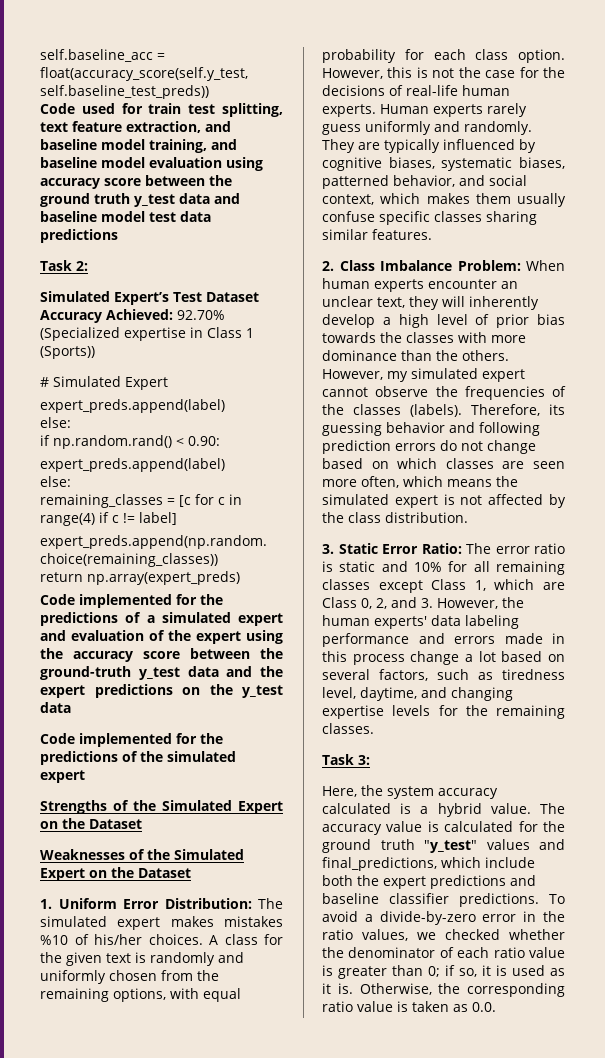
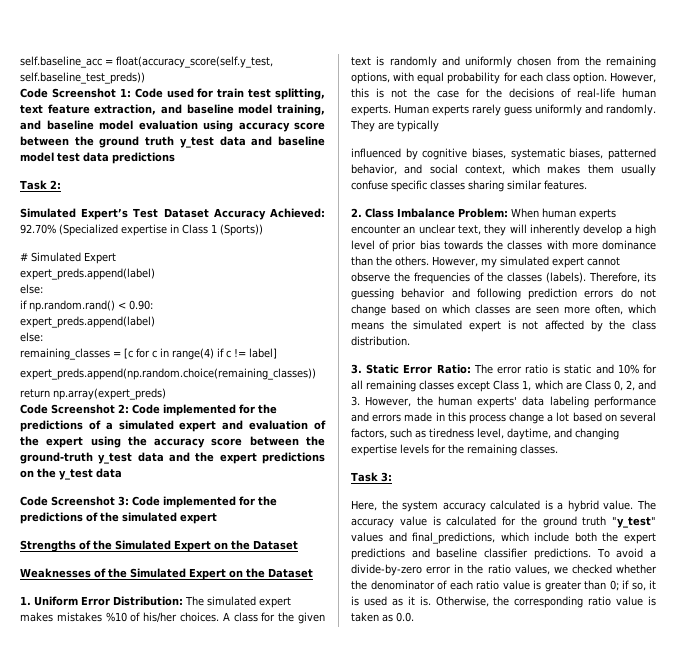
(75, 108) none -> [51,88,163,98] Screenshot 1: Code
(75, 599) none -> [51,404,160,414] Screenshot 2: Code
(75, 738) none -> [51,496,160,506] Screenshot 3: Code
(440, 146) none -> (439, 126) //

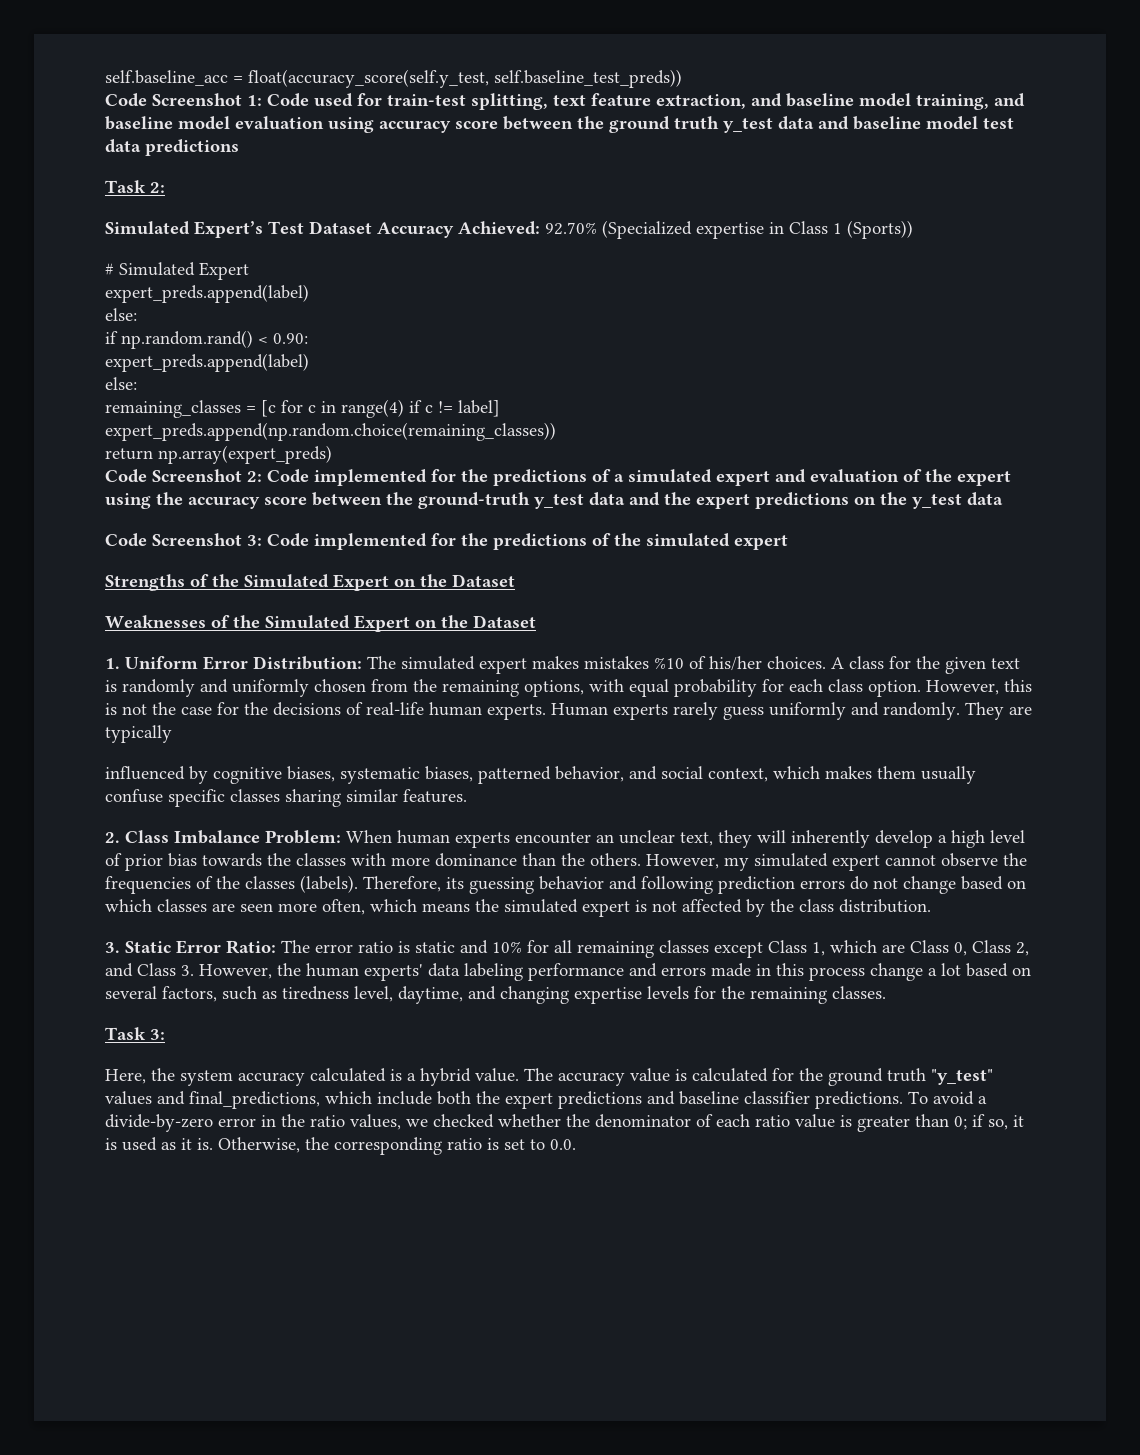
[217,88,272,98] train test -> [387,94,466,106] train-test
(623, 385) none -> [972,940,1011,953] Class
(656, 385) none -> [137,963,176,976] Class
[616,596,656,606] [351,612,393,622] value is taken as -> [487,1138,545,1150] is set to

